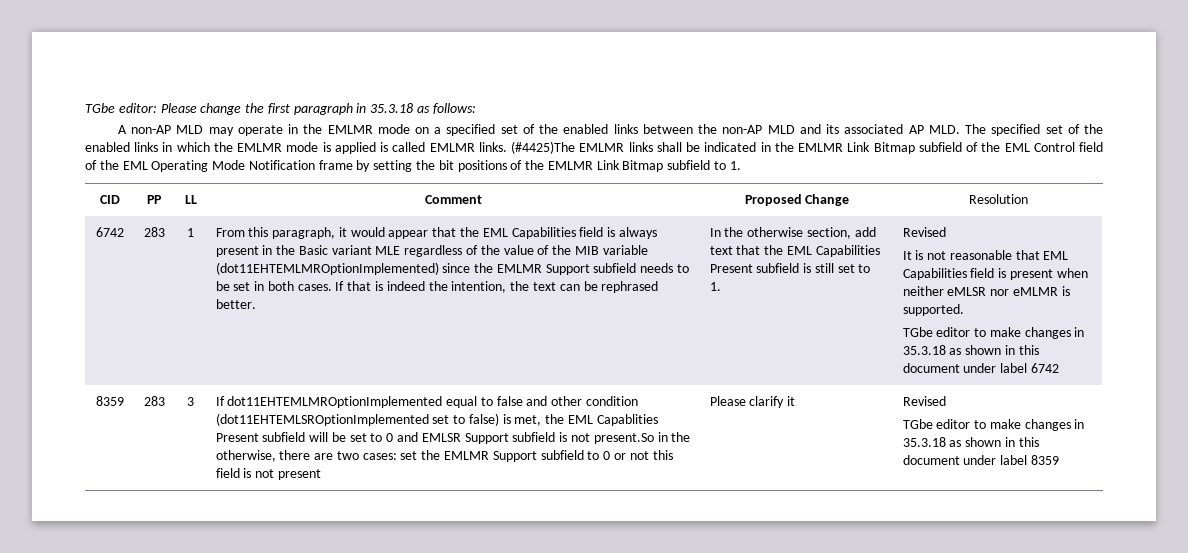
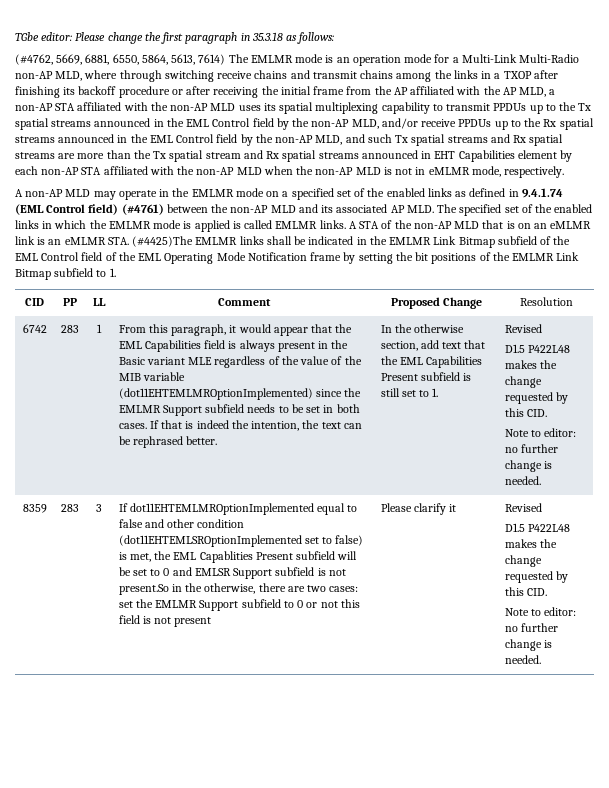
(476, 108) none -> [15,54,580,66] [15,70,558,82] [15,86,556,98] [15,102,592,114] [15,118,594,130] [15,134,564,146] [15,150,573,162] [15,166,565,178] // (#4762, 5669, 6881, 6550, 5864, 5613, 7614) The EMLMR mode is an operation mode for a Multi-Link Multi-Radio non-AP MLD, where through switching receive chains and transmit chains among the links in a TXOP after finishing its backoff procedure or after receiving the initial frame from the AP affiliated with the AP MLD, a non-AP STA affiliated with the non-AP MLD uses its spatial multiplexing capability to transmit PPDUs up to the Tx spatial streams announced in the EML Control field by the non-AP MLD, and/or receive PPDUs up to the Rx spatial streams announced in the EML Control field by the non-AP MLD, and such Tx spatial streams and Rx spatial streams are more than the Tx spatial stream and Rx spatial streams announced in EHT Capabilities element by each non-AP STA affiliated with the non-AP MLD when the non-AP MLD is not in eMLMR mode, respectively.
(638, 129) none -> [455,188,563,198] [15,204,164,215] as defined in 9.4.1.74 (EML Control field) (#4761)
(507, 147) none -> [348,220,592,229] [15,236,129,245] A STA of the non-AP MLD that is on an eMLMR link is an eMLMR STA.
[902,250,1069,260] [902,268,1088,280] [902,286,1070,296] [902,304,964,316] [902,327,1085,339] [902,345,1039,355] [902,363,1059,373] It is not reasonable that EML Capabilities field is present when neither eMLSR nor eMLMR is supported. // TGbe editor to make changes in 35.3.18 as shown in this document under label 6742 -> [504,344,570,353] [504,360,557,369] [504,376,542,388] [504,392,568,404] [504,408,547,417] [504,428,577,437] [504,444,558,453] [504,460,552,472] [504,476,541,485] D1.5 P422L48 makes the change requested by this CID. // Note to editor: no further change is needed.
[902,419,1085,431] [902,437,1039,447] [902,455,1059,465] TGbe editor to make changes in 35.3.18 as shown in this document under label 8359 -> [504,523,570,532] [504,539,557,548] [504,555,542,567] [504,571,568,583] [504,587,547,596] [504,607,577,616] [504,623,558,632] [504,639,552,651] [504,655,541,664] D1.5 P422L48 makes the change requested by this CID. // Note to editor: no further change is needed.

